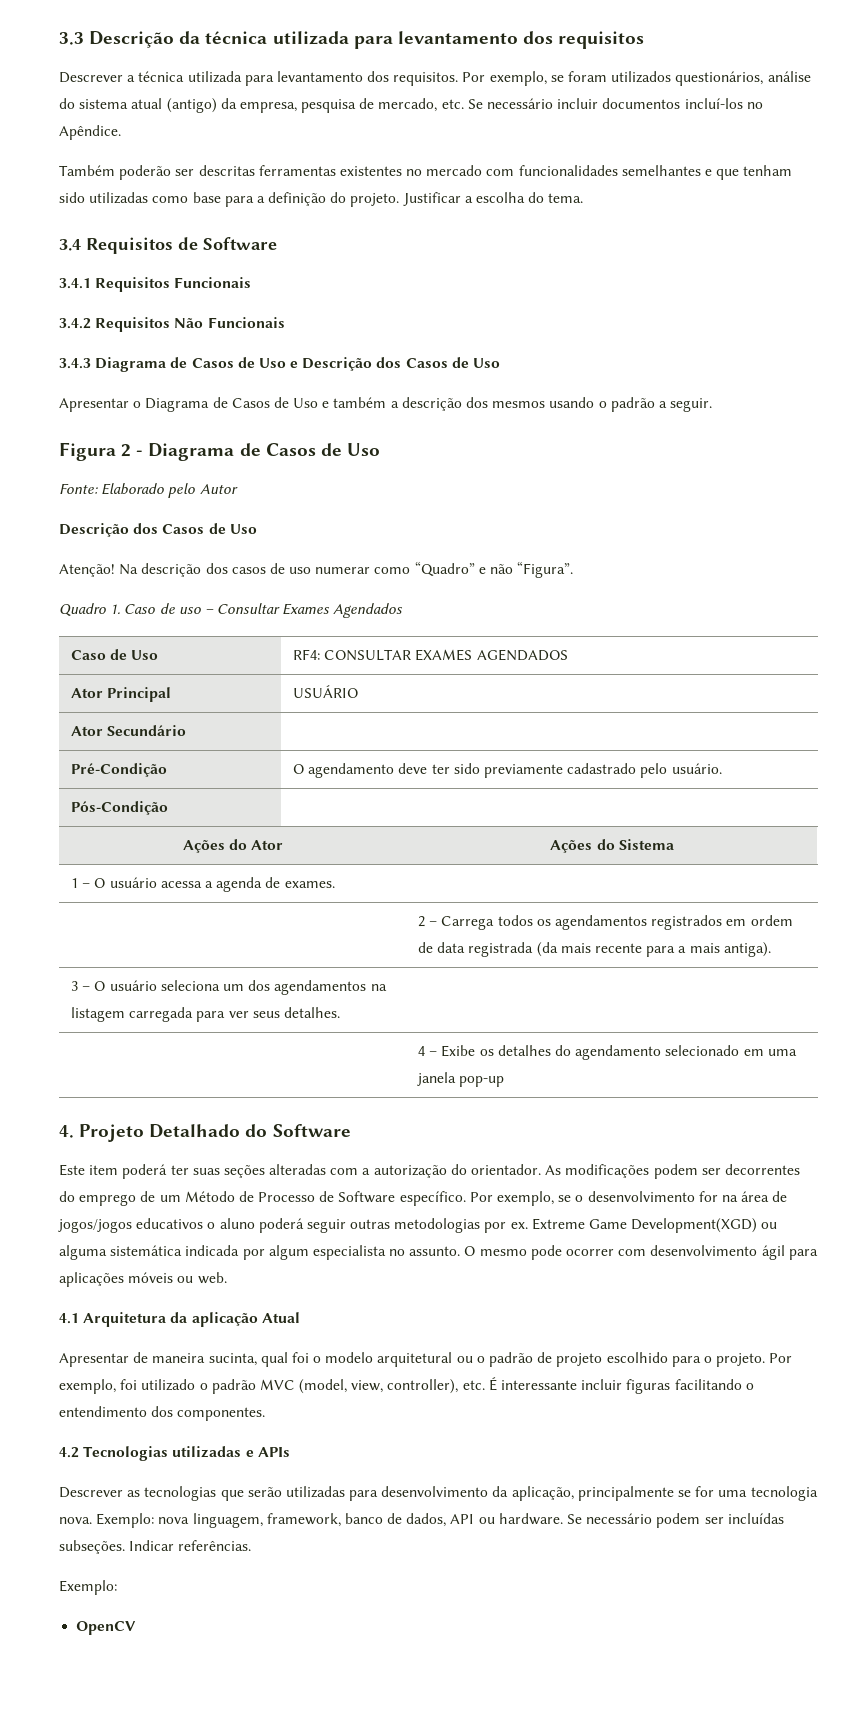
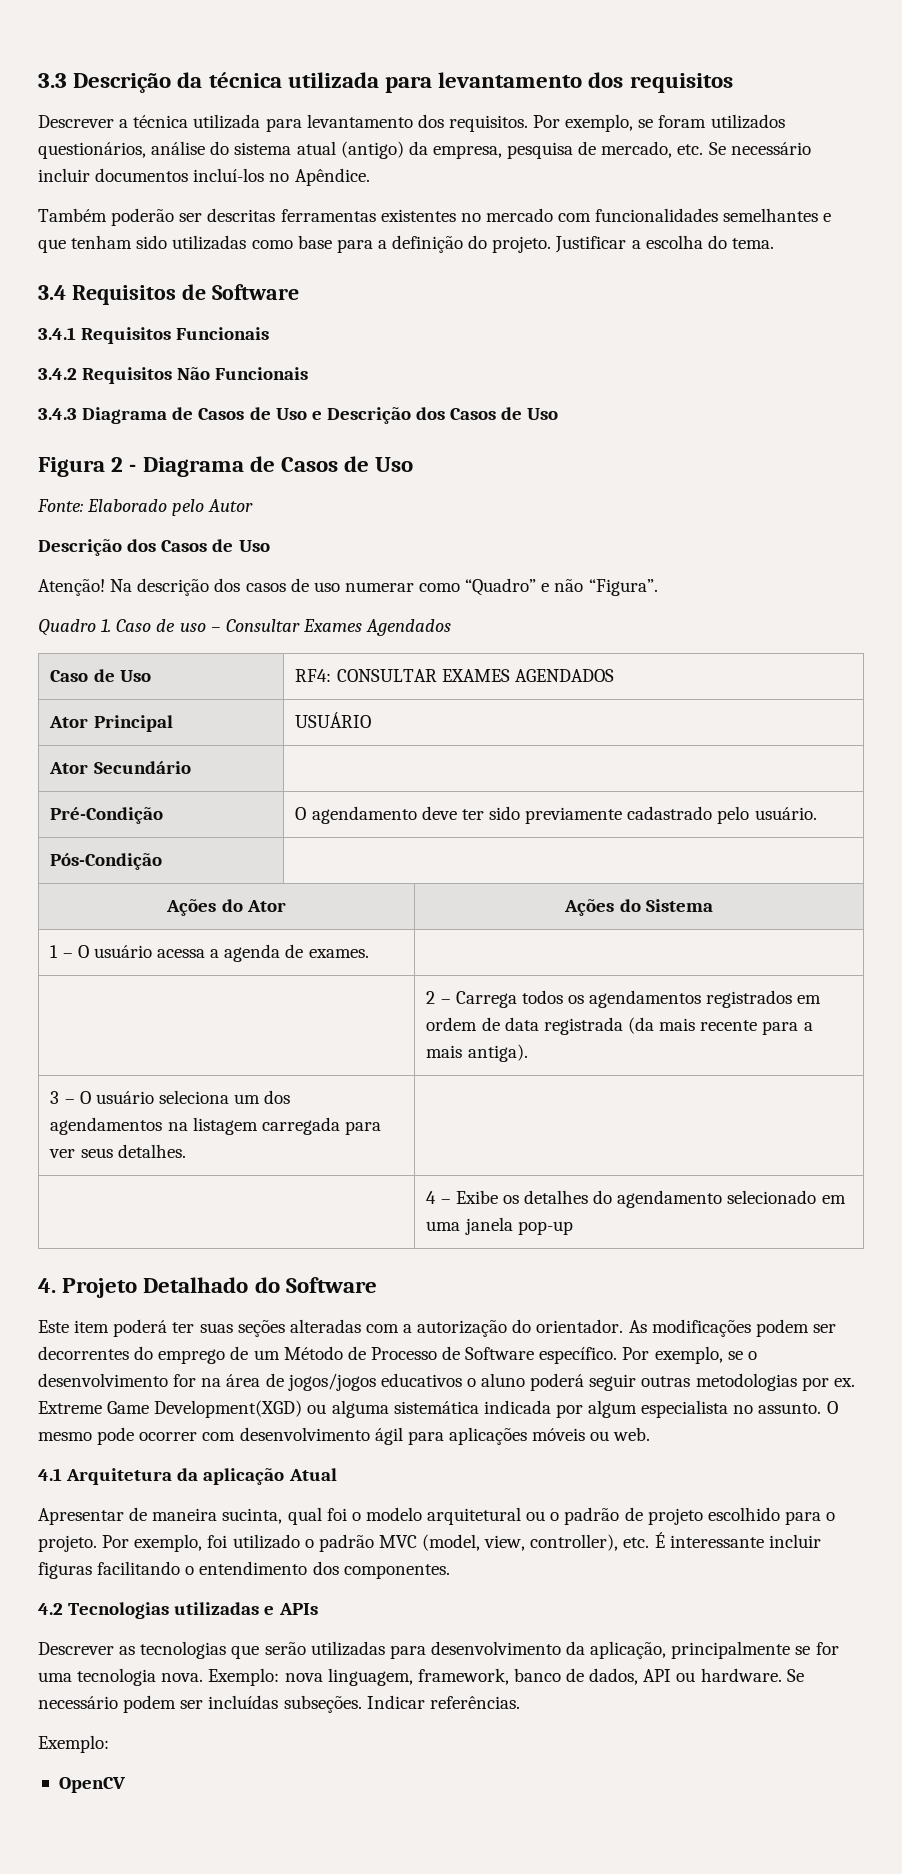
[59,397,713,412] // Apresentar o Diagrama de Casos de Uso e também a descrição dos mesmos usando o padrão a seguir. -> (559, 414) none

